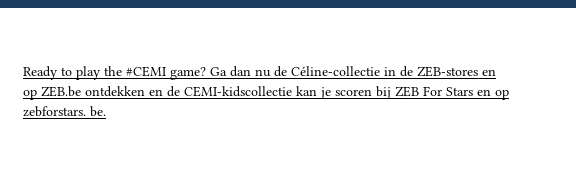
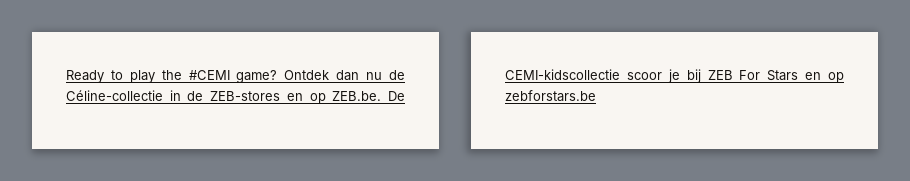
[210,67,227,76] Ga -> [284,70,330,80] Ontdek
[41,86,372,99] ZEB.be ontdekken en de CEMI-kidscollectie kan je scoren -> [332,91,405,101] [505,69,680,83] ZEB.be. De CEMI-kidscollectie scoor je
[23,106,106,117] zebforstars. be. -> [505,90,596,102] zebforstars.be

